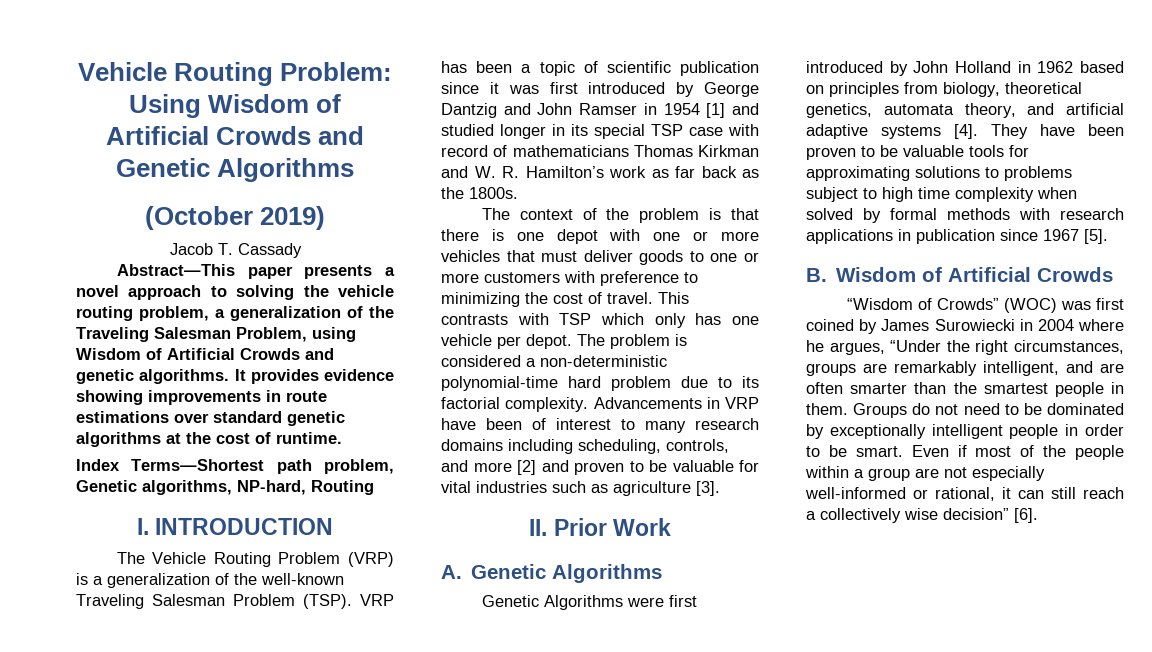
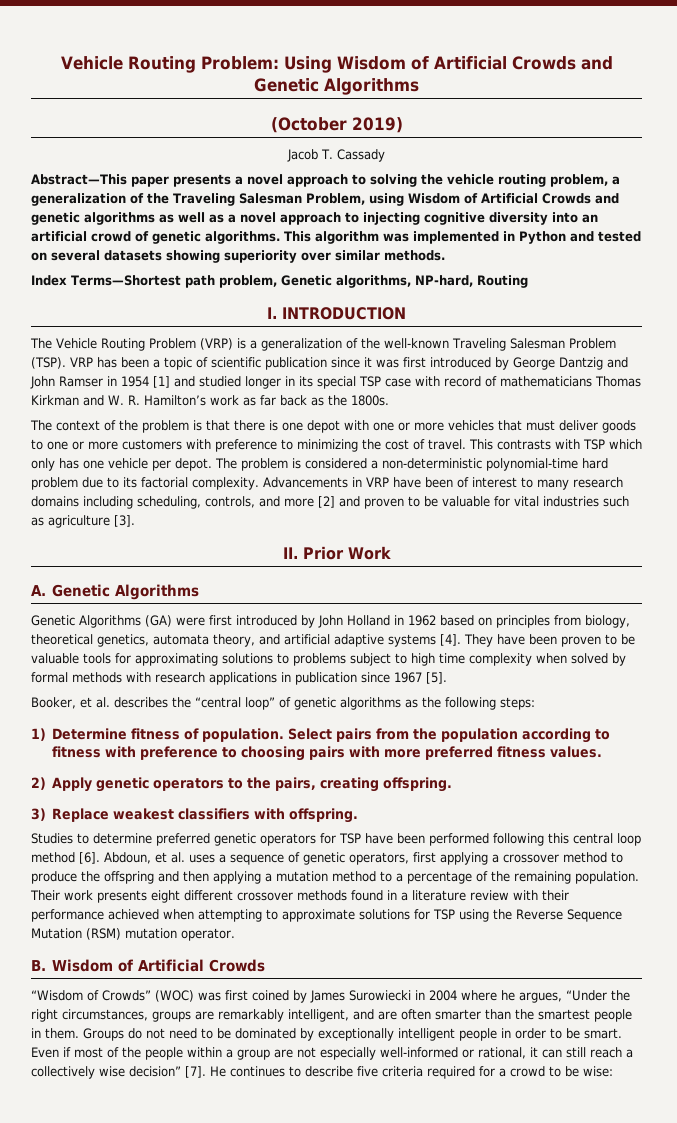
[139,369,394,384] [76,390,327,405] [76,411,345,426] [76,432,342,447] algorithms. It provides evidence showing improvements in route estimations over standard genetic algorithms at the cost of runtime. -> [84,212,598,225] [31,231,641,244] [31,250,445,263] algorithms as well as a novel approach to injecting cognitive diversity into an artificial crowd of genetic algorithms. This algorithm was implemented in Python and tested on several datasets showing superiority over similar methods.
(623, 602) none -> [145,615,172,627] (GA)
(1108, 236) none -> [31,697,535,710] [31,728,611,743] [52,746,603,761] [31,777,453,792] [31,808,359,823] [31,833,641,846] [31,852,623,865] [31,871,639,884] [30,890,569,903] [31,909,622,922] [31,928,235,941] // Booker, et al. describes the “central loop” of genetic algorithms as the following steps: // 1) Determine fitness of population. Select pairs from the population according to fitness with preference to choosing pairs with more preferred fitness values. // 2) Apply genetic operators to the pairs, creating offspring. // 3) Replace weakest classifiers with offspring. // Studies to determine preferred genetic operators for TSP have been performed following this central loop method [6]. Abdoun, et al. uses a sequence of genetic operators, first applying a crossover method to produce the offspring and then applying a mutation method to a percentage of the remaining population. Their work presents eight different crossover methods found in a literature review with their performance achieved when attempting to approximate solutions for TSP using the Reverse Sequence Mutation (RSM) mutation operator.
[1014,508,1038,523] [6]. -> [185,1066,613,1079] [7]. He continues to describe five criteria required for a crowd to be wise:

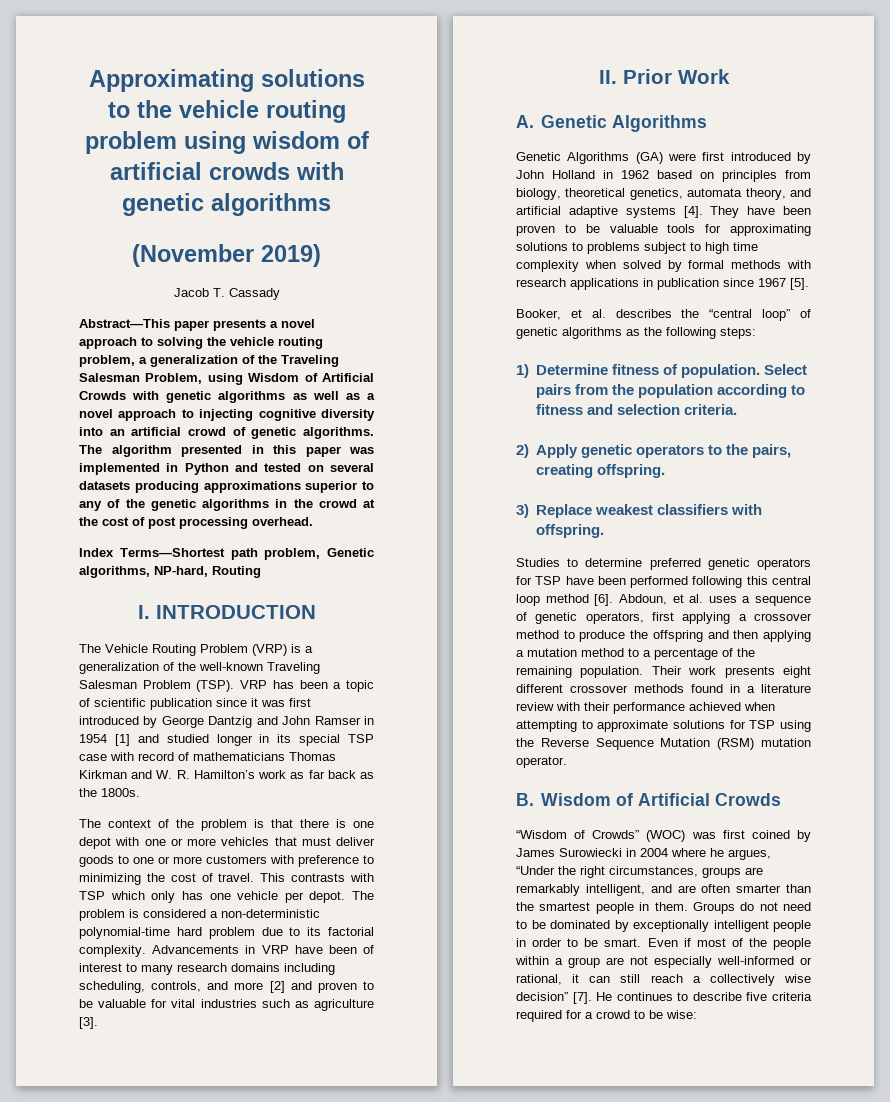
[60,56,613,73] [254,78,419,95] [270,117,347,133] Vehicle Routing Problem: Using Wisdom of Artificial Crowds and Genetic Algorithms // (October -> [88,69,365,92] [107,100,346,123] [84,131,369,154] [109,162,344,180] [122,193,331,216] [132,244,254,267] Approximating solutions to the vehicle routing problem using wisdom of artificial crowds with genetic algorithms // (November
[594,193,619,204] and -> [132,391,160,400] with
[284,231,379,244] This algorithm -> [79,445,341,457] The algorithm presented in this paper
[166,250,445,263] showing superiority over similar methods. -> [134,481,374,493] [79,499,375,511] [79,517,313,529] producing approximations superior to any of the genetic algorithms in the crowd at the cost of post processing overhead.
[105,746,603,761] with preference to choosing pairs with more preferred fitness values. -> [586,404,737,415] and selection criteria.

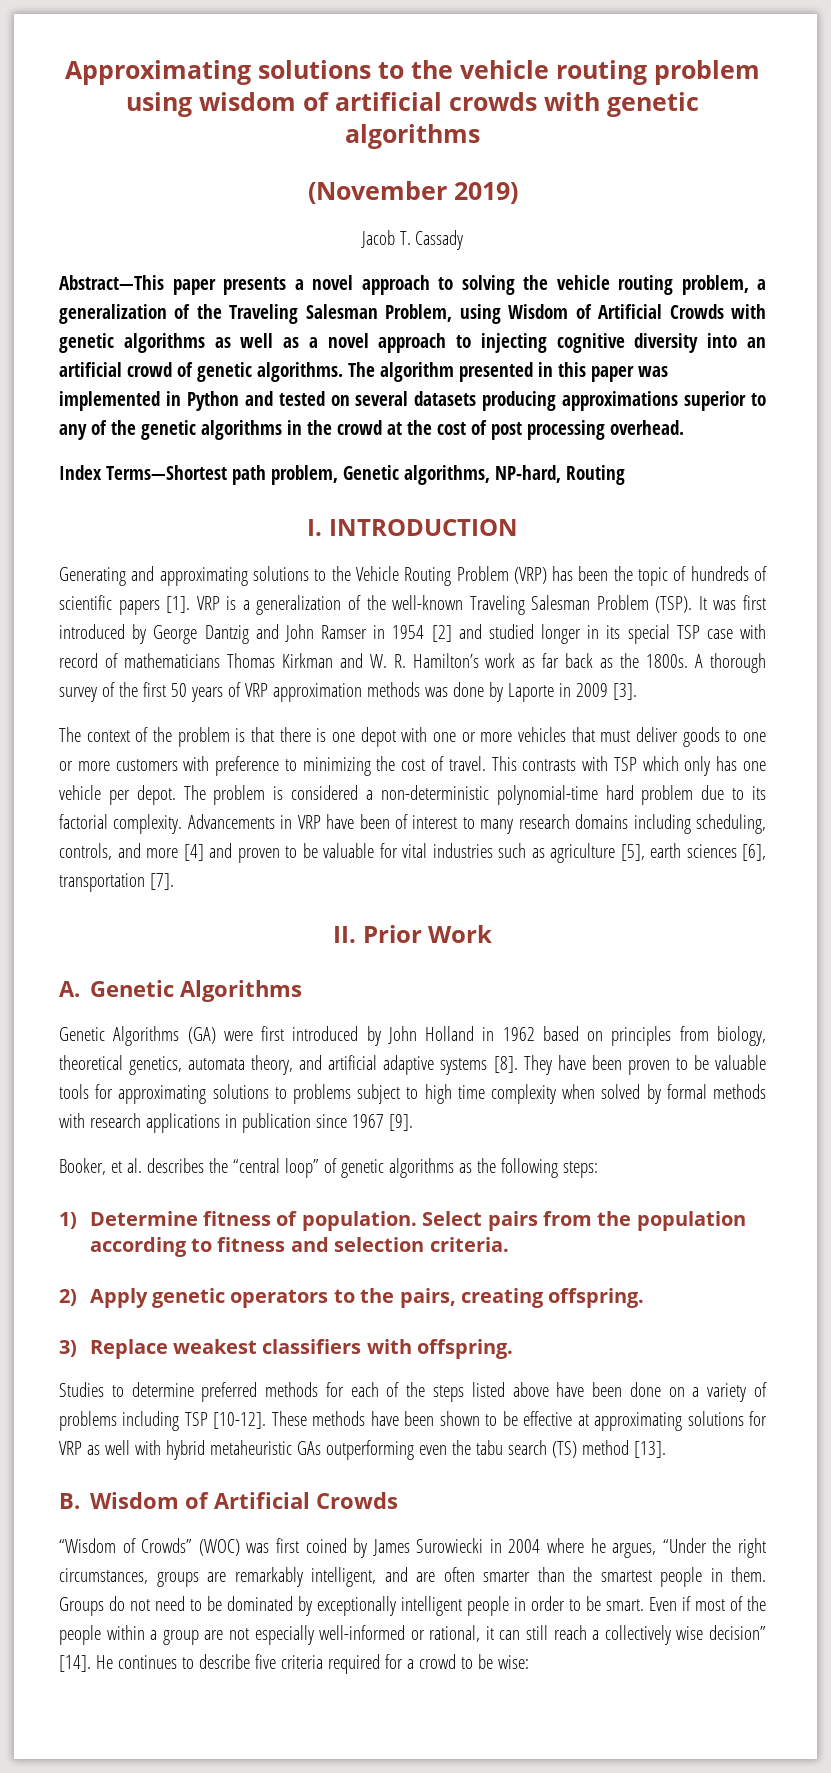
[79,644,287,656] The Vehicle Routing Problem (VRP) -> [59,566,767,586] [59,595,220,615] Generating and approximating solutions to the Vehicle Routing Problem (VRP) has been the topic of hundreds of scientific papers [1]. VRP
[240,680,375,692] [79,698,258,710] VRP has been a topic of scientific publication since it -> [698,596,707,610] It
[114,734,130,746] [1] -> [431,625,452,642] [2]
(140, 792) none -> [695,653,766,673] [59,682,637,702] A thorough survey of the first 50 years of VRP approximation methods was done by Laporte in 2009 [3].
[269,981,285,993] [2] -> [183,844,204,861] [4]
[79,1017,98,1029] [3]. -> [620,843,766,861] [59,873,174,892] [5], earth sciences [6], transportation [7].
[683,206,703,218] [4]. -> [493,1056,518,1073] [8].
[790,278,809,290] [5]. -> [388,1114,413,1131] [9].
[707,558,811,570] [516,576,811,588] [516,594,811,606] [516,612,812,624] [516,630,811,642] [516,648,755,660] [516,666,811,678] [516,684,811,693] [516,702,775,714] [516,720,811,732] [516,738,811,750] [516,756,567,768] genetic operators for TSP have been performed following this central loop method [6]. Abdoun, et al. uses a sequence of genetic operators, first applying a crossover method to produce the offspring and then applying a mutation method to a percentage of the remaining population. Their work presents eight different crossover methods found in a literature review with their performance achieved when attempting to approximate solutions for TSP using the Reverse Sequence Mutation (RSM) mutation operator. -> [265,1382,768,1402] [59,1411,768,1431] [59,1440,666,1460] methods for each of the steps listed above have been done on a variety of problems including TSP [10-12]. These methods have been shown to be effective at approximating solutions for VRP as well with hybrid metaheuristic GAs outperforming even the tabu search (TS) method [13].
[572,992,592,1004] [7]. -> [59,1655,91,1672] [14].

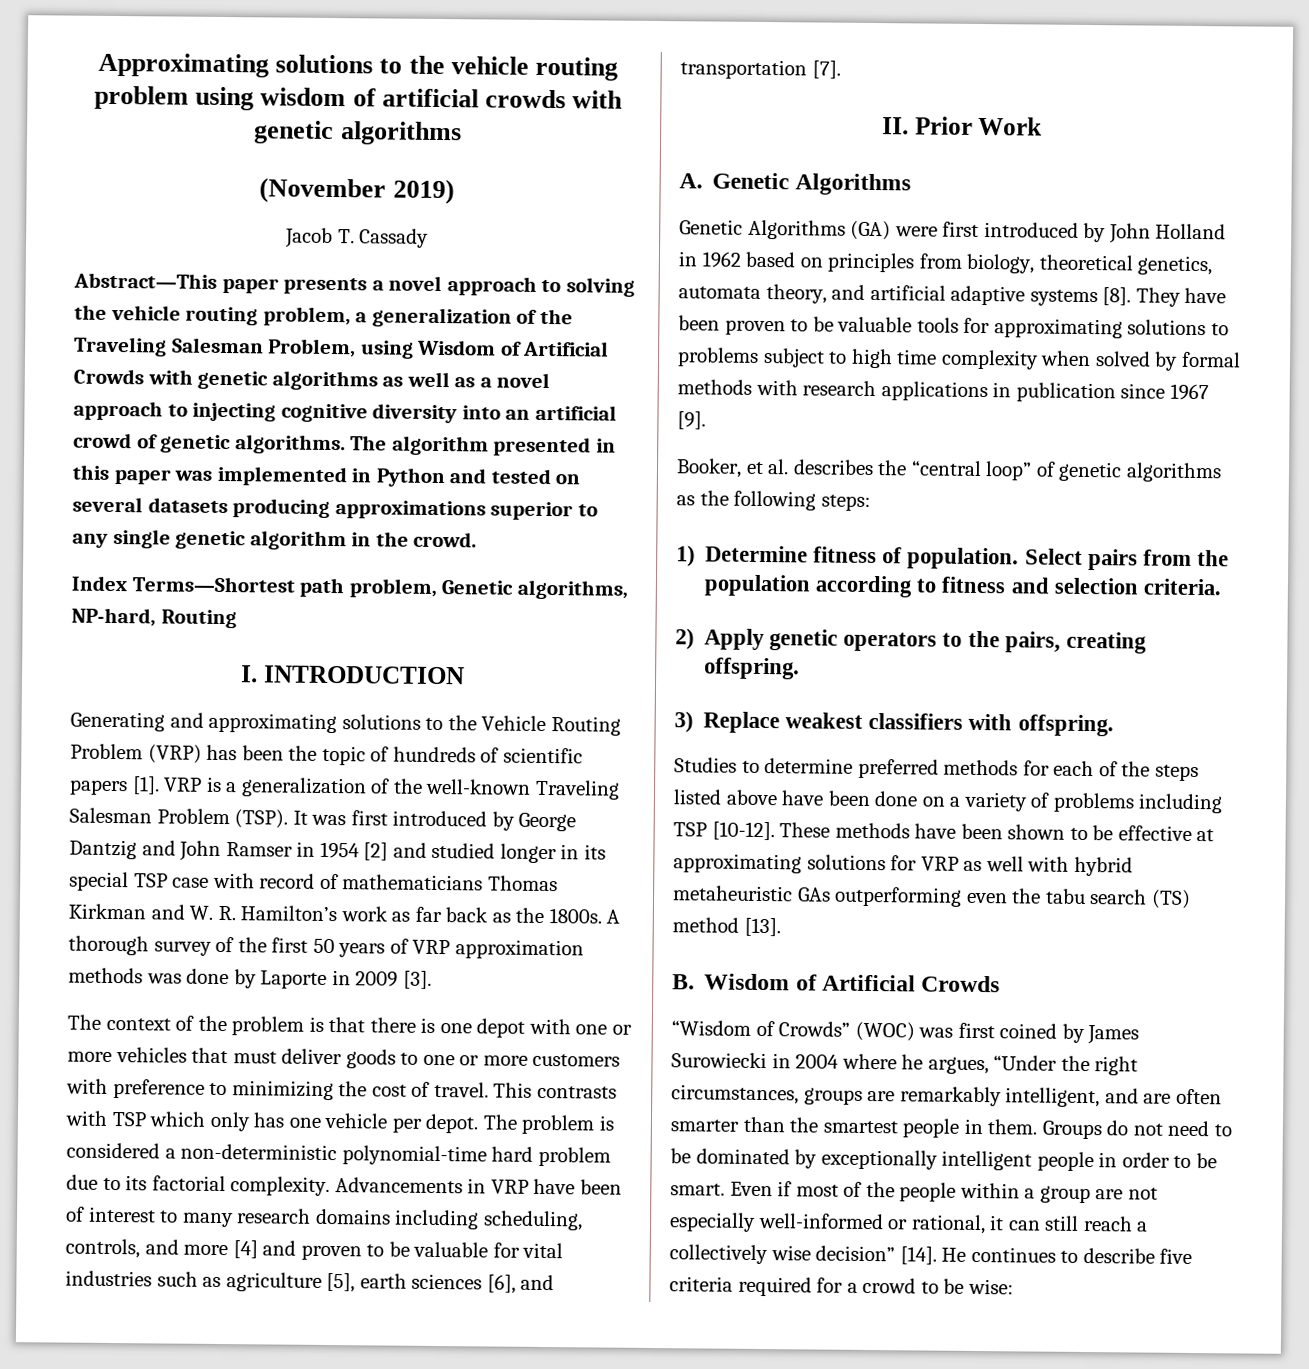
[90,420,684,440] of the genetic algorithms in the crowd at the cost of post processing overhead. -> [112,528,478,551] single genetic algorithm in the crowd.
(766, 852) none -> [520,1274,555,1291] and

